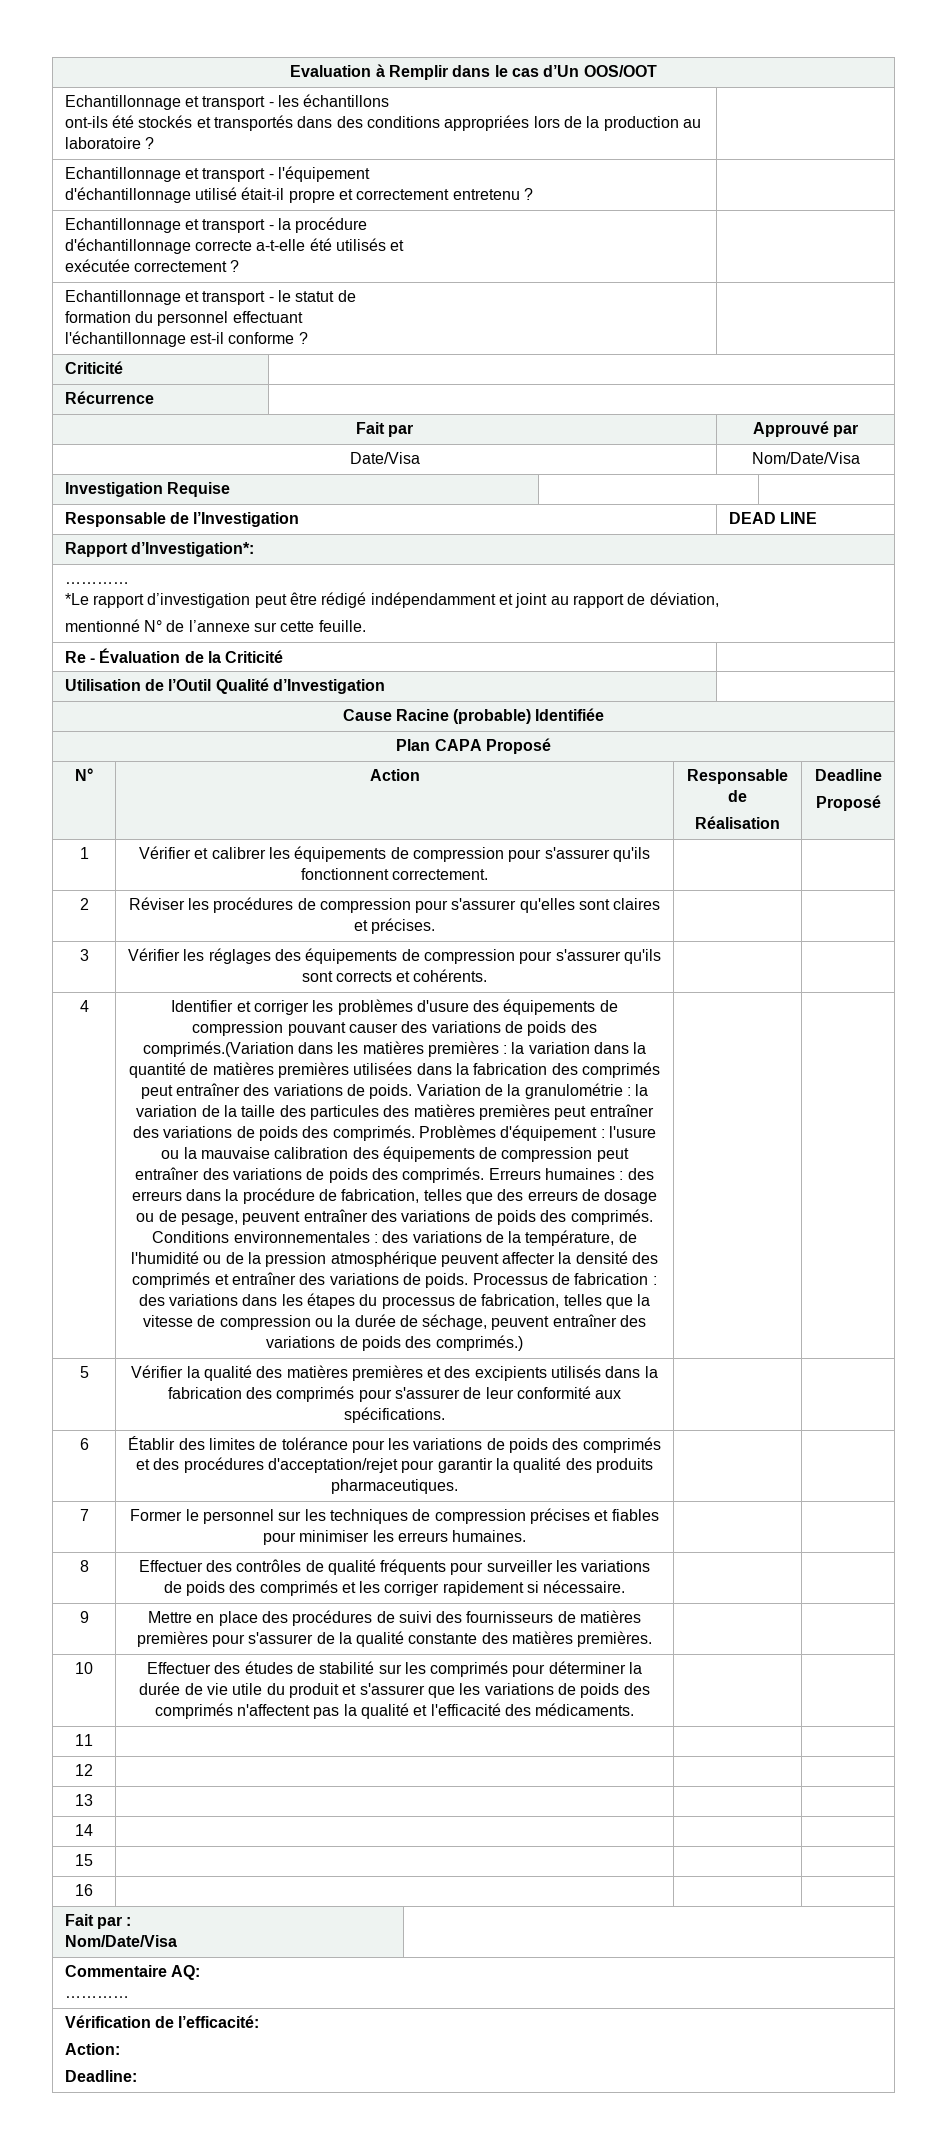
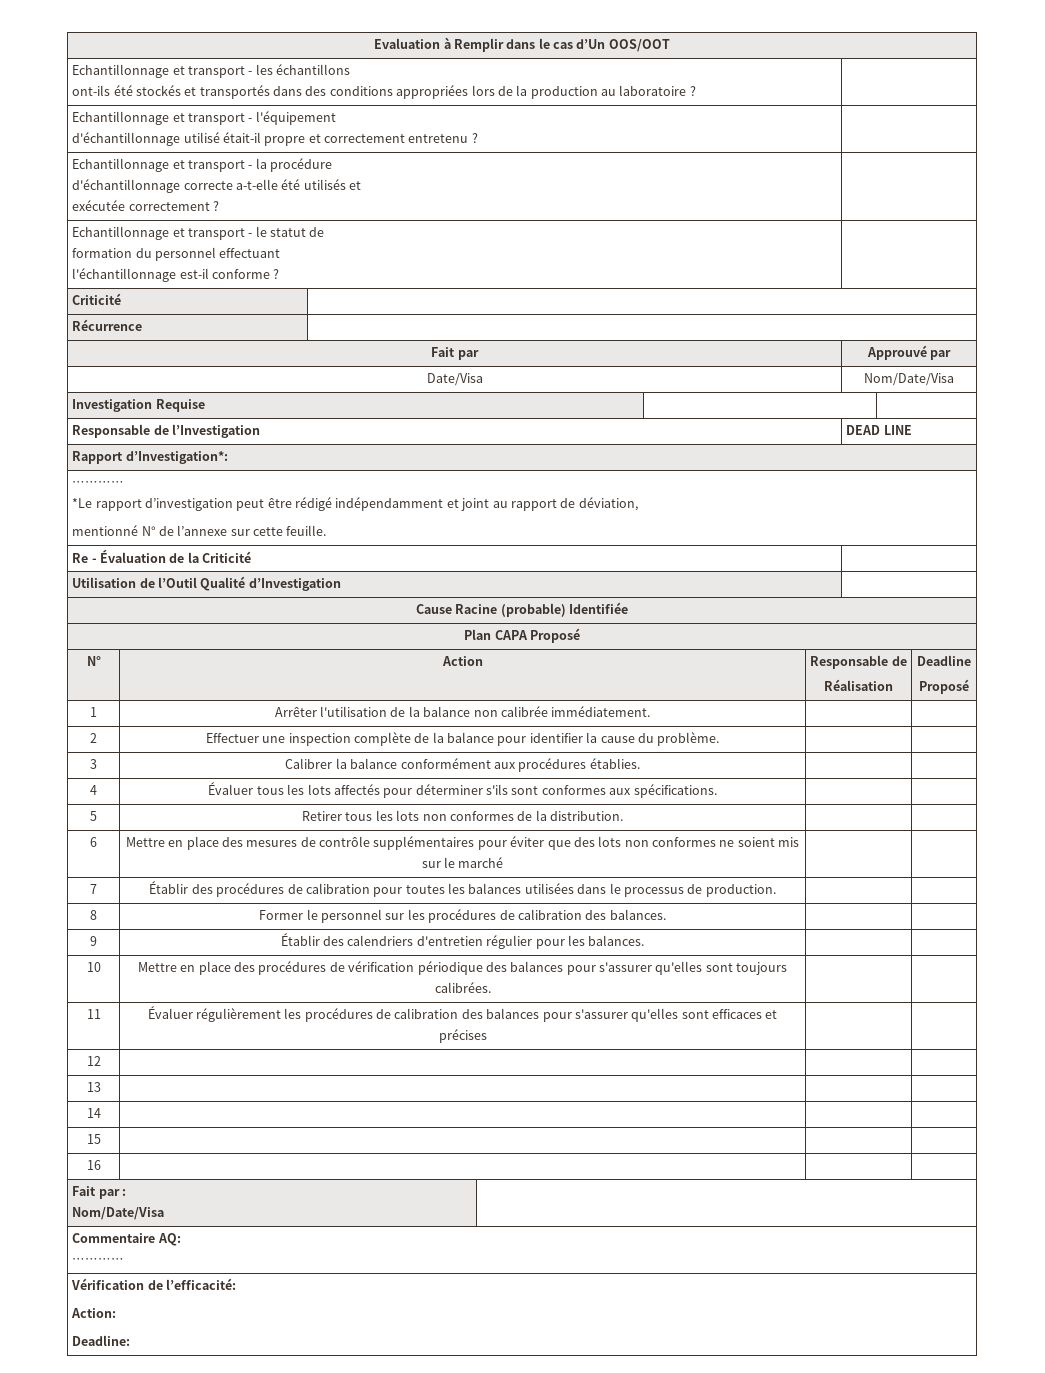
[139,846,650,862] [300,868,489,880] [79,898,89,910] [128,897,661,913] [353,918,436,934] [79,949,89,961] [128,948,661,964] [301,969,488,982] [79,1000,89,1012] [171,999,618,1015] [192,1021,597,1036] [142,1041,647,1057] [129,1062,660,1078] [140,1083,649,1099] [136,1104,654,1120] [133,1125,656,1141] [161,1146,629,1162] [135,1167,654,1183] [131,1188,658,1204] [136,1209,653,1225] [152,1230,637,1246] [130,1251,659,1267] [132,1272,657,1288] [138,1293,651,1309] [142,1314,647,1330] [266,1335,523,1351] [79,1366,89,1378] [131,1365,658,1381] [167,1386,622,1402] [344,1407,445,1423] [79,1438,89,1450] [128,1436,661,1453] [136,1457,653,1473] [331,1479,458,1494] [79,1509,89,1521] Vérifier et calibrer les équipements de compression pour s'assurer qu'ils fonctionnent correctement. | | // 2 | Réviser les procédures de compression pour s'assurer qu'elles sont claires et précises. | | // 3 | Vérifier les réglages des équipements de compression pour s'assurer qu'ils sont corrects et cohérents. | | // 4 | Identifier et corriger les problèmes d'usure des équipements de compression pouvant causer des variations de poids des comprimés.(Variation dans les matières premières : la variation dans la quantité de matières premières utilisées dans la fabrication des comprimés peut entraîner des variations de poids. Variation de la granulométrie : la variation de la taille des particules des matières premières peut entraîner des variations de poids des comprimés. Problèmes d'équipement : l'usure ou la mauvaise calibration des équipements de compression peut entraîner des variations de poids des comprimés. Erreurs humaines : des erreurs dans la procédure de fabrication, telles que des erreurs de dosage ou de pesage, peuvent entraîner des variations de poids des comprimés. Conditions environnementales : des variations de la température, de l'humidité ou de la pression atmosphérique peuvent affecter la densité des comprimés et entraîner des variations de poids. Processus de fabrication : des variations dans les étapes du processus de fabrication, telles que la vitesse de compression ou la durée de séchage, peuvent entraîner des variations de poids des comprimés.) | | // 5 | Vérifier la qualité des matières premières et des excipients utilisés dans la fabrication des comprimés pour s'assurer de leur conformité aux spécifications. | | // 6 | Établir des limites de tolérance pour les variations de poids des comprimés et des procédures d'acceptation/rejet pour garantir la qualité des produits pharmaceutiques. | | // 7 -> [274,706,651,717] [90,733,97,743] [205,732,720,746] [90,759,97,769] [285,758,640,772] [90,785,97,795] [208,782,717,798] [90,811,97,821] [302,810,623,821] [90,837,97,847] [125,836,800,850] [421,857,504,868] [90,884,97,894] [149,881,776,897] [90,910,97,920] Arrêter l'utilisation de la balance non calibrée immédiatement. | | // 2 | Effectuer une inspection complète de la balance pour identifier la cause du problème. | | // 3 | Calibrer la balance conformément aux procédures établies. | | // 4 | Évaluer tous les lots affectés pour déterminer s'ils sont conformes aux spécifications. | | // 5 | Retirer tous les lots non conformes de la distribution. | | // 6 | Mettre en place des mesures de contrôle supplémentaires pour éviter que des lots non conformes ne soient mis sur le marché | | // 7 | Établir des procédures de calibration pour toutes les balances utilisées dans le processus de production. | | // 8
[330,1508,659,1524] [262,1530,527,1545] [79,1560,89,1572] [138,1559,651,1575] [163,1580,626,1596] [79,1611,89,1623] techniques de compression précises et fiables pour minimiser les erreurs humaines. | | // 8 | Effectuer des contrôles de qualité fréquents pour surveiller les variations de poids des comprimés et les corriger rapidement si nécessaire. | | // 9 -> [428,909,666,923] [90,936,97,946] [280,933,645,949] [86,962,101,972] procédures de calibration des balances. | | // 9 | Établir des calendriers d'entretien régulier pour les balances. | | // 10
[398,1610,642,1623] [136,1631,653,1647] [75,1662,93,1674] [146,1661,643,1677] [139,1682,650,1698] [154,1703,635,1719] [75,1734,93,1746] suivi des fournisseurs de matières premières pour s'assurer de la qualité constante des matières premières. | | // 10 | Effectuer des études de stabilité sur les comprimés pour déterminer la durée de vie utile du produit et s'assurer que les variations de poids des comprimés n'affectent pas la qualité et l'efficacité des médicaments. | | // 11 | -> [348,961,788,975] [434,982,491,993] [86,1009,101,1019] [147,1006,778,1022] [438,1029,487,1043] vérification périodique des balances pour s'assurer qu'elles sont toujours calibrées. | | // 11 | Évaluer régulièrement les procédures de calibration des balances pour s'assurer qu'elles sont efficaces et précises

